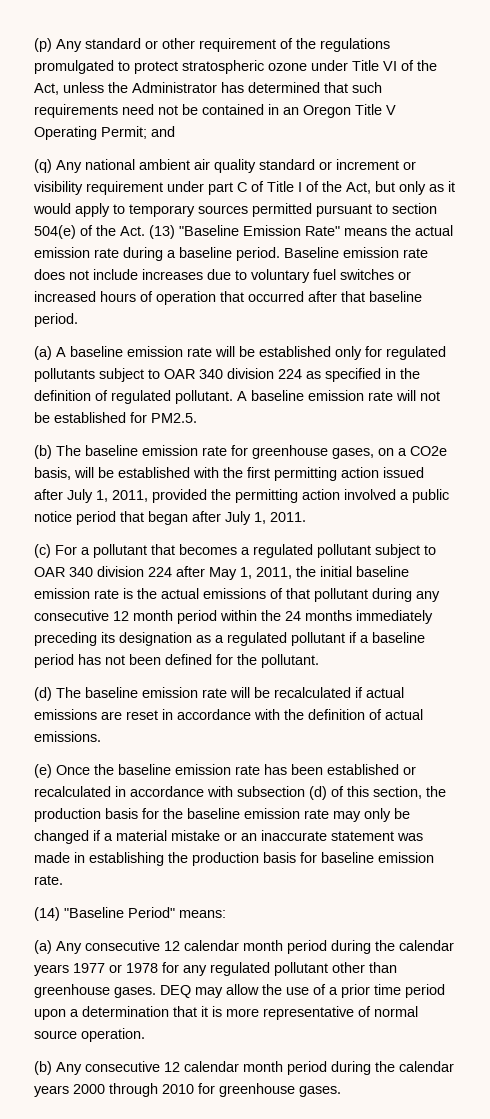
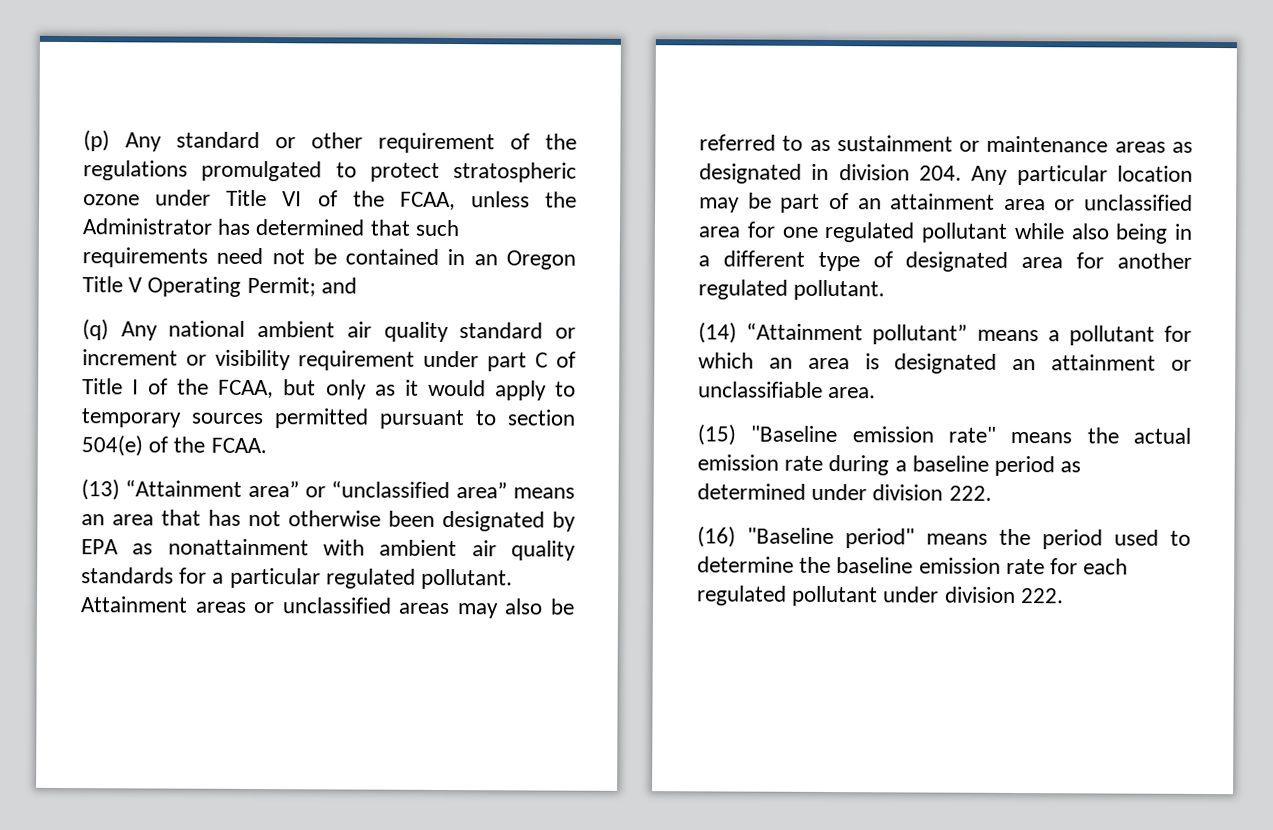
[34,83,59,95] Act, -> [399,191,456,211] FCAA,
[346,182,371,194] Act, -> [218,379,275,399] FCAA,
[120,225,340,239] Act. (13) "Baseline Emission Rate" -> [210,437,267,454] [81,479,575,501] [81,509,576,532] [81,538,576,561] [81,567,514,590] [80,596,575,619] [699,134,1193,153] [699,163,1193,186] [699,192,1193,213] [698,221,1193,244] [698,250,1192,272] [698,279,886,301] [698,322,1192,346] [698,352,1192,374] [698,381,877,399] [697,424,996,446] FCAA. // (13) “Attainment area” or “unclassified area” means an area that has not otherwise been designated by EPA as nonattainment with ambient air quality standards for a particular regulated pollutant. Attainment areas or unclassified areas may also be referred to as sustainment or maintenance areas as designated in division 204. Any particular location may be part of an attainment area or unclassified area for one regulated pollutant while also being in a different type of designated area for another regulated pollutant. // (14) “Attainment pollutant” means a pollutant for which an area is designated an attainment or unclassifiable area. // (15) "Baseline emission rate"
[236,247,428,261] [34,269,411,283] [34,291,422,305] [34,313,78,327] [34,346,446,360] [34,368,420,382] [34,390,440,404] [34,412,197,423] [34,445,447,459] [34,467,424,481] [34,489,449,503] [34,511,306,525] [34,544,436,558] [34,566,409,580] [34,588,440,602] [34,610,433,624] [34,632,425,646] [34,654,319,668] [34,687,404,701] [34,709,423,720] [34,731,101,742] [34,764,416,778] [34,786,446,800] [34,808,410,822] [34,830,423,844] [34,852,434,866] [34,875,63,885] [34,907,226,921] [34,940,454,954] [34,962,397,976] [34,984,445,998] [34,1006,418,1020] [34,1028,145,1042] [34,1061,454,1075] [34,1083,341,1097] period. Baseline emission rate does not include increases due to voluntary fuel switches or increased hours of operation that occurred after that baseline period. // (a) A baseline emission rate will be established only for regulated pollutants subject to OAR 340 division 224 as specified in the definition of regulated pollutant. A baseline emission rate will not be established for PM2.5. // (b) The baseline emission rate for greenhouse gases, on a CO2e basis, will be established with the first permitting action issued after July 1, 2011, provided the permitting action involved a public notice period that began after July 1, 2011. // (c) For a pollutant that becomes a regulated pollutant subject to OAR 340 division 224 after May 1, 2011, the initial baseline emission rate is the actual emissions of that pollutant during any consecutive 12 month period within the 24 months immediately preceding its designation as a regulated pollutant if a baseline period has not been defined for the pollutant. // (d) The baseline emission rate will be recalculated if actual emissions are reset in accordance with the definition of actual emissions. // (e) Once the baseline emission rate has been established or recalculated in accordance with subsection (d) of this section, the production basis for the baseline emission rate may only be changed if a material mistake or an inaccurate statement was made in establishing the production basis for baseline emission rate. // (14) "Baseline Period" means: // (a) Any consecutive 12 calendar month period during the calendar years 1977 or 1978 for any regulated pollutant other than greenhouse gases. DEQ may allow the use of a prior time period upon a determination that it is more representative of normal source operation. // (b) Any consecutive 12 calendar month period during the calendar years 2000 through 2010 for greenhouse gases. -> [994,455,1082,477] [697,483,992,501] [697,526,1191,550] [697,556,1129,575] [697,585,1064,607] period as determined under division 222. // (16) "Baseline period" means the period used to determine the baseline emission rate for each regulated pollutant under division 222.

